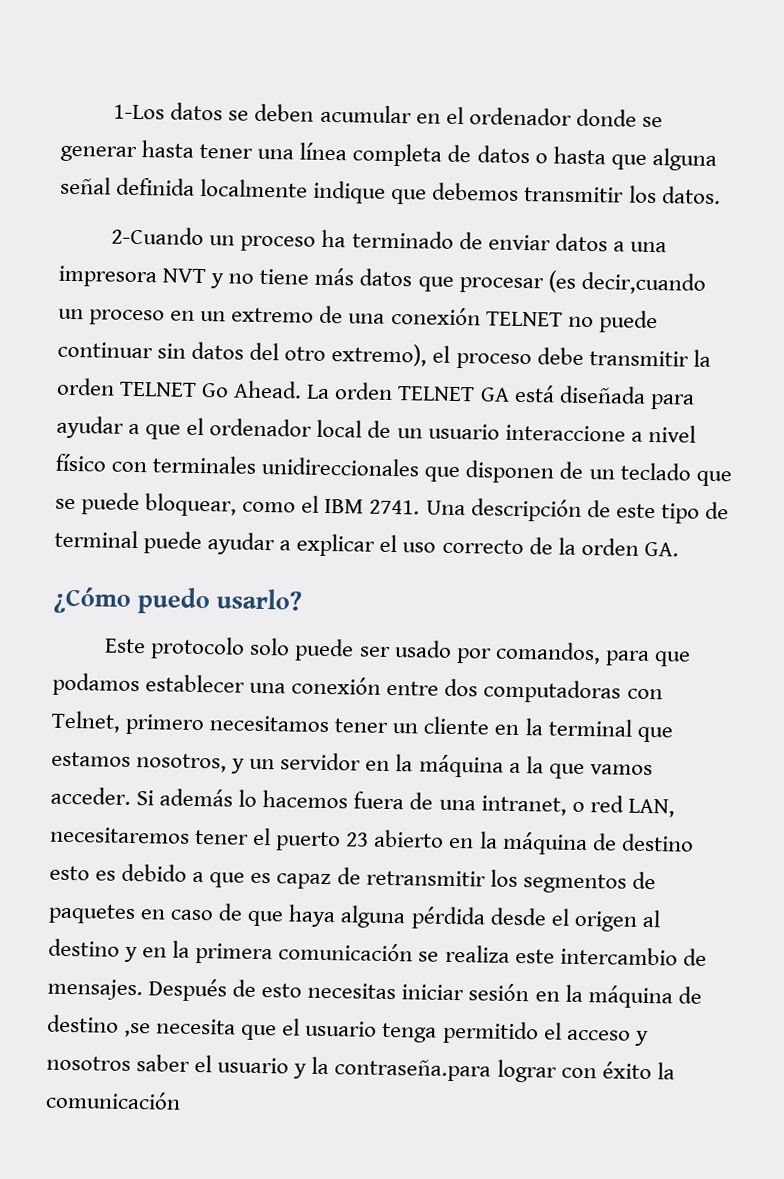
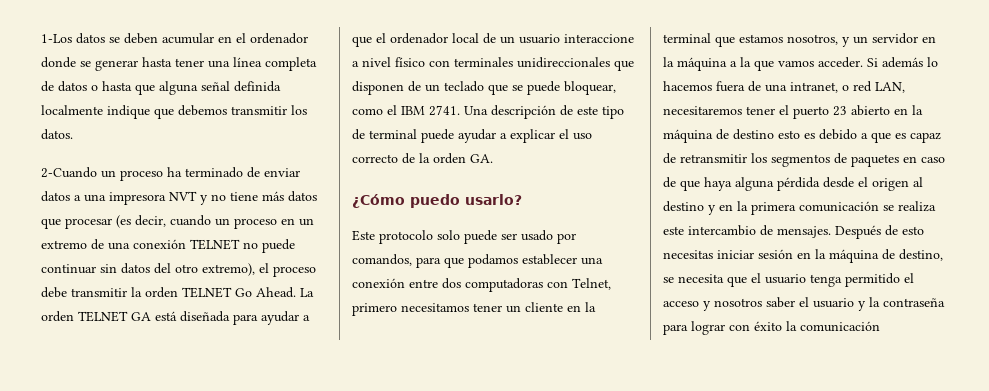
[580,271,706,295] decir,cuando -> [135,215,211,227] decir, cuando
[47,1014,152,1038] destino ,se -> [899,249,943,261] [663,277,674,283] destino, se
[334,1058,492,1082] contraseña.para -> [883,298,945,307] [663,324,688,335] contraseña para

